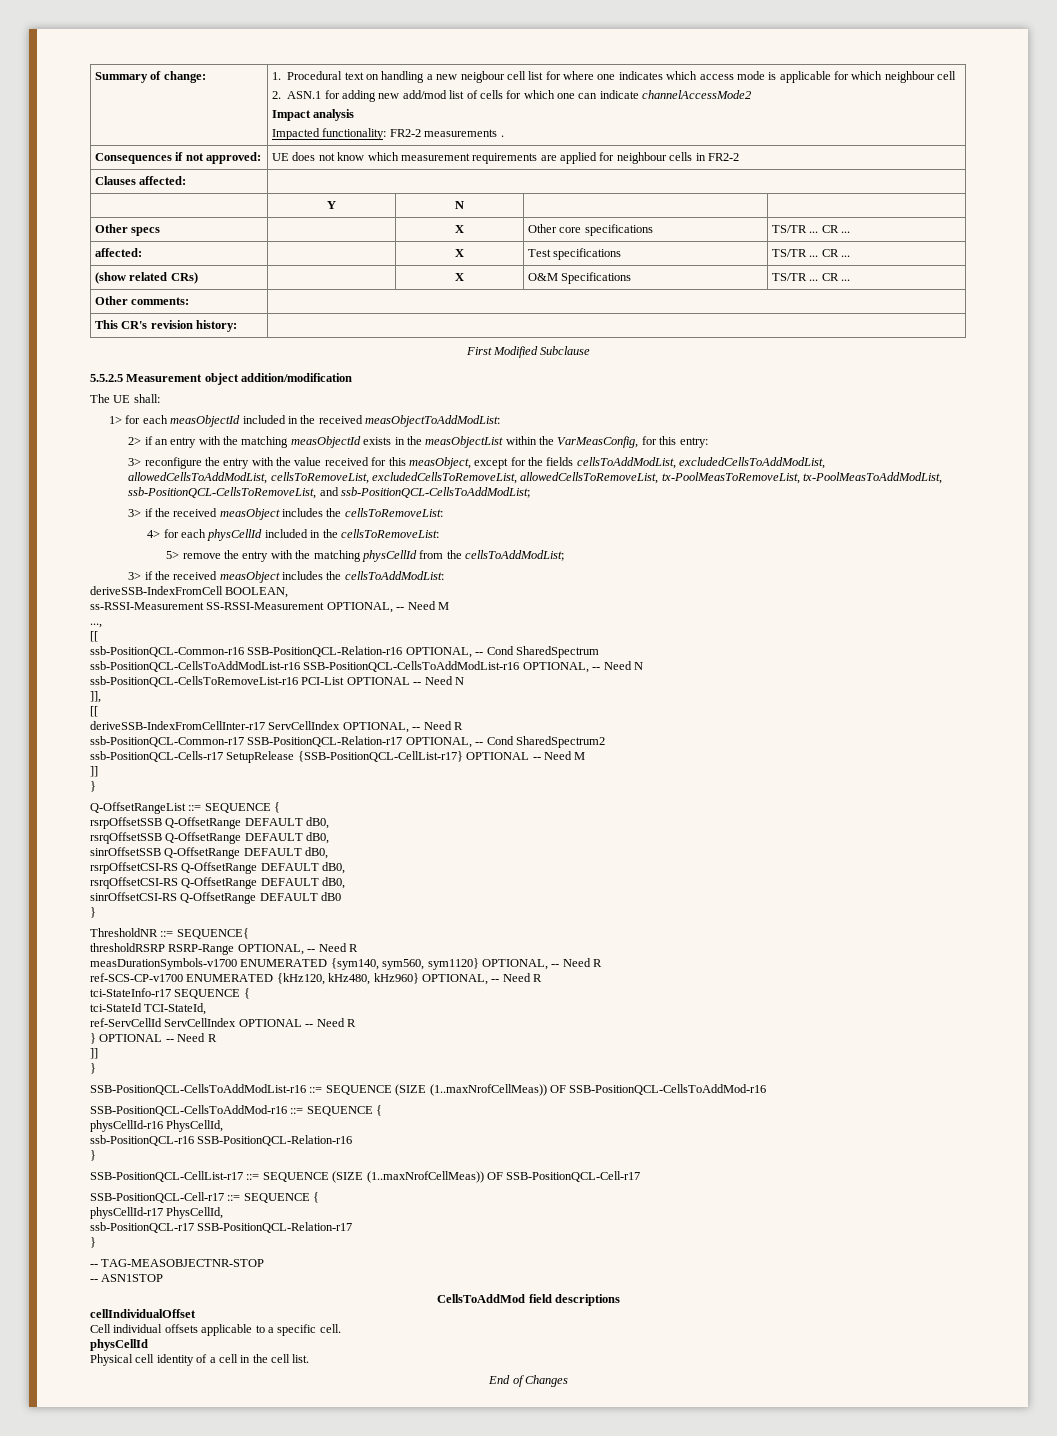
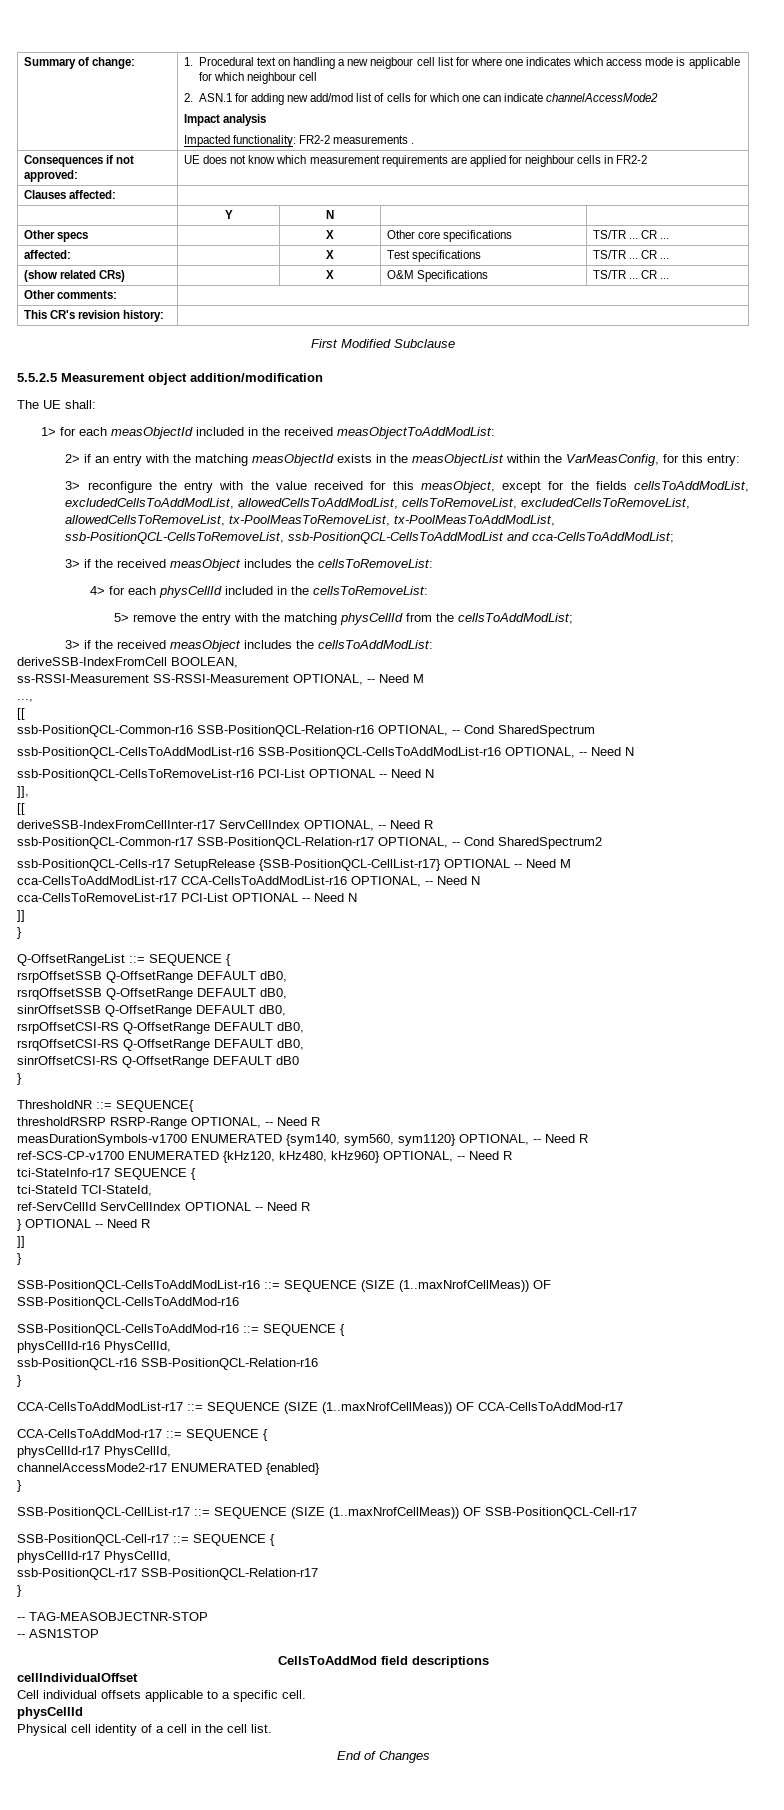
[319,487,530,498] and ssb-PositionQCL-CellsToAddModList; -> [288,532,675,544] ssb-PositionQCL-CellsToAddModList and cca-CellsToAddModList;
(586, 756) none -> [17,876,480,887] [17,893,357,902] // cca-CellsToAddModList-r17 CCA-CellsToAddModList-r16 OPTIONAL, -- Need N // cca-CellsToRemoveList-r17 PCI-List OPTIONAL -- Need N
(96, 1155) none -> [17,1402,623,1414] [17,1429,268,1441] [17,1446,171,1458] [17,1463,320,1475] [17,1480,22,1492] // CCA-CellsToAddModList-r17 ::= SEQUENCE (SIZE (1..maxNrofCellMeas)) OF CCA-CellsToAddMod-r17 // CCA-CellsToAddMod-r17 ::= SEQUENCE { // physCellId-r17 PhysCellId, // channelAccessMode2-r17 ENUMERATED {enabled} // }

